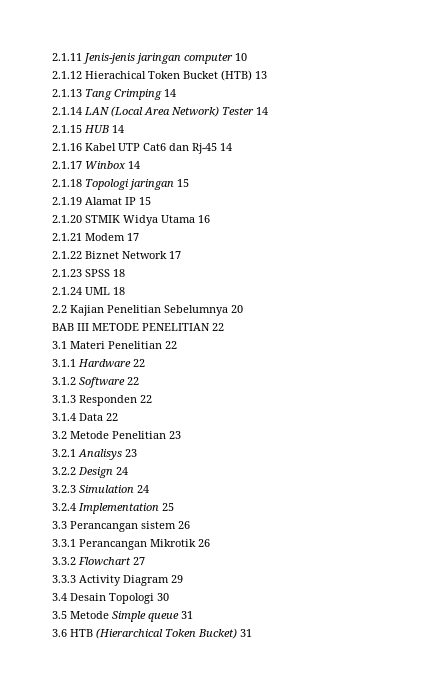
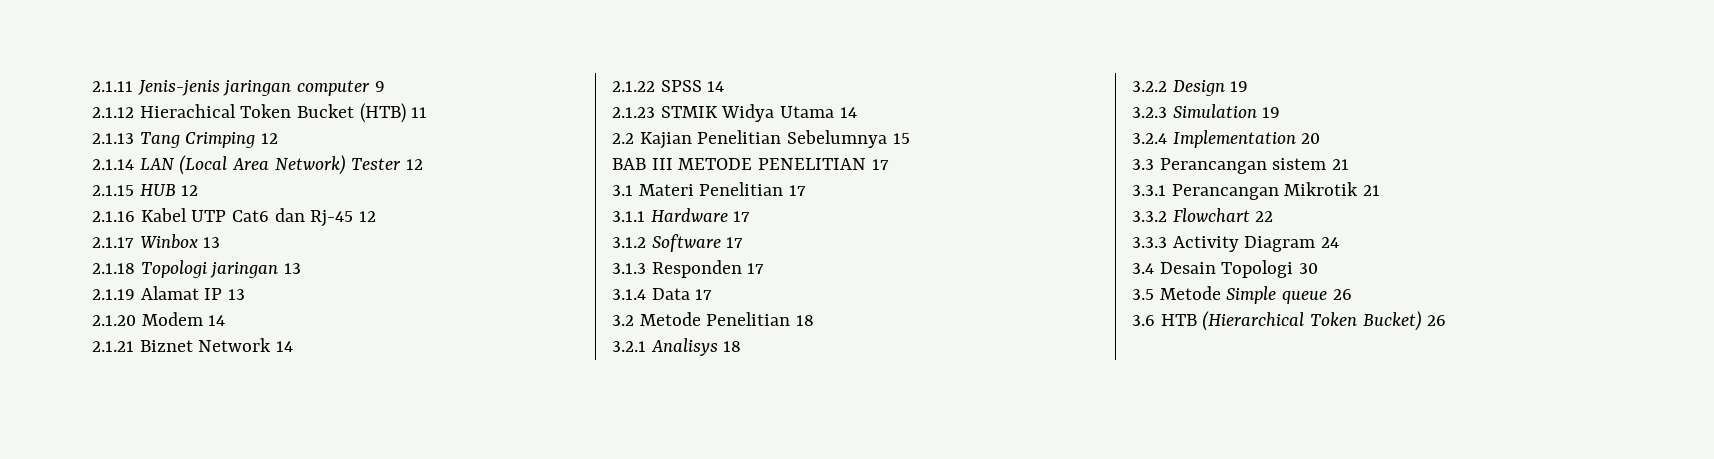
[235,53,247,61] 10 -> [374,81,385,92] 9
[255,71,267,79] 13 -> [411,107,428,118] 11
[164,89,176,97] 14 -> [261,133,279,144] 12
[256,107,268,115] 14 -> [406,159,424,170] 12
[112,125,124,133] 14 -> [181,185,199,196] 12
[220,143,232,151] 14 -> [359,211,377,222] 12
[128,161,140,169] 14 -> [203,237,221,248] 13
[177,179,189,187] 15 -> [284,263,302,274] 13
[139,197,151,205] 15 -> [228,289,246,300] 13
[85,215,210,226] [52,233,139,241] [52,251,181,259] [52,269,125,277] [52,287,125,295] STMIK Widya Utama 16 // 2.1.21 Modem 17 // 2.1.22 Biznet Network 17 // 2.1.23 SPSS 18 // 2.1.24 UML 18 -> [141,312,226,326] [92,338,294,352] [612,80,725,92] [612,104,857,122] Modem 14 // 2.1.21 Biznet Network 14 // 2.1.22 SPSS 14 // 2.1.23 STMIK Widya Utama 14
[231,305,243,313] 20 -> [892,133,910,144] 15
[212,323,224,331] 22 -> [871,159,889,170] 17
[165,341,177,349] 22 -> [789,185,807,196] 17
[133,359,145,367] 22 -> [733,211,751,222] 17
[127,377,139,385] 22 -> [726,237,744,248] 17
[140,395,152,403] 22 -> [747,263,765,274] 17
[106,413,118,421] 22 -> [695,289,713,300] 17
[169,431,181,439] 23 -> [796,315,815,326] 18
[125,449,137,457] 23 -> [723,341,742,352] 18
[116,467,128,475] 24 -> [1230,81,1249,92] 19
[137,485,149,493] 24 -> [1262,107,1281,118] 19
[162,503,174,511] 25 -> [1301,133,1321,144] 20
[178,521,190,529] 26 -> [1332,159,1350,170] 21
[198,539,210,547] 26 -> [1363,185,1381,196] 21
[133,557,145,565] 27 -> [1255,211,1274,222] 22
[171,575,183,583] 29 -> [1321,237,1340,248] 24
[181,611,193,619] 31 -> [1332,289,1352,300] 26
[240,629,252,637] 31 -> [1427,315,1447,326] 26

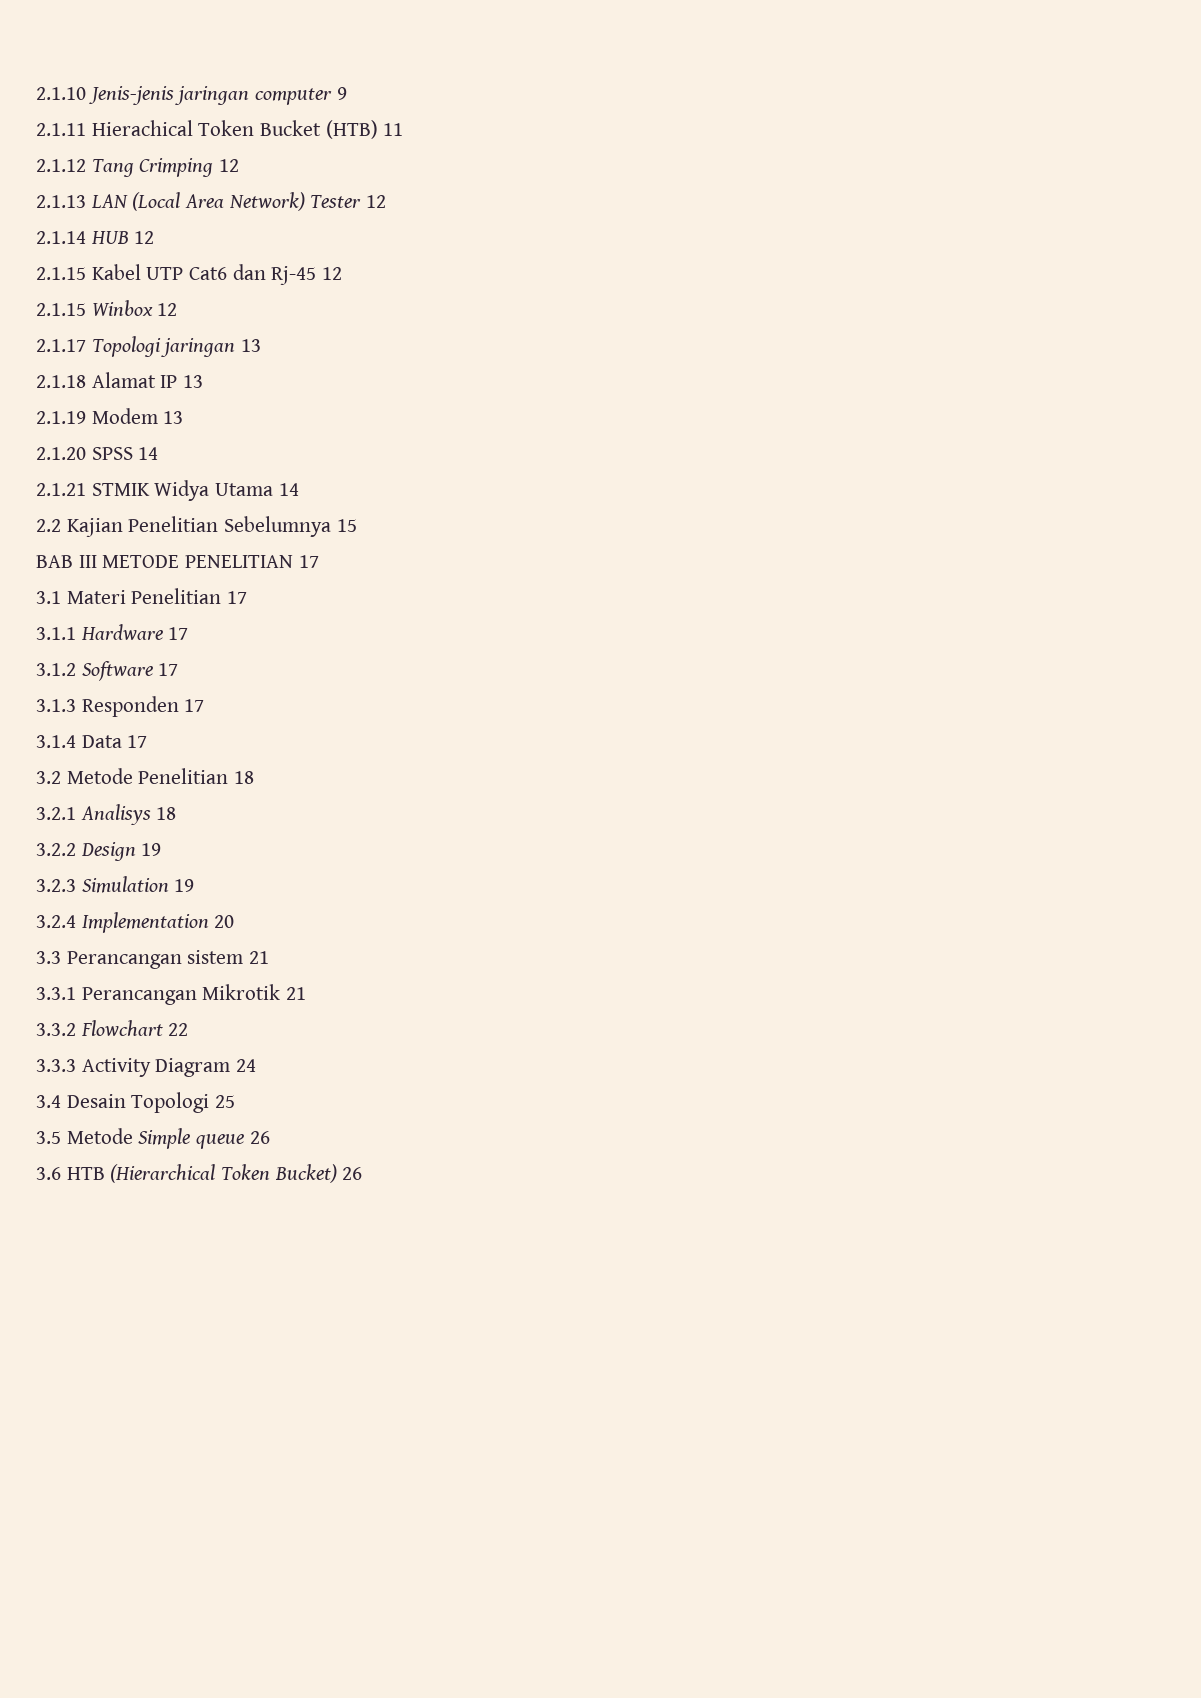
[92,81,133,92] 2.1.11 -> [36,87,86,100] 2.1.10
[92,107,134,118] 2.1.12 -> [36,123,86,136] 2.1.11
[92,133,134,144] 2.1.13 -> [36,159,86,172] 2.1.12
[92,159,134,170] 2.1.14 -> [36,195,86,208] 2.1.13
[92,185,134,196] 2.1.15 -> [36,231,86,244] 2.1.14
[92,211,135,222] 2.1.16 -> [36,267,86,280] 2.1.15
[92,234,221,249] [92,263,135,274] 2.1.17 Winbox 13 // 2.1.18 -> [36,300,178,316] [36,339,86,352] 2.1.15 Winbox 12 // 2.1.17
[92,289,135,300] 2.1.19 -> [36,375,86,388] 2.1.18
(246, 294) none -> [36,408,184,424] // 2.1.19 Modem 13
[141,312,203,326] Modem -> [91,447,133,460] SPSS
[139,338,294,352] [612,80,725,92] [612,107,655,118] Biznet Network 14 // 2.1.22 SPSS 14 // 2.1.23 -> (86, 489) none
[1299,263,1319,274] 30 -> [215,1095,236,1108] 25

